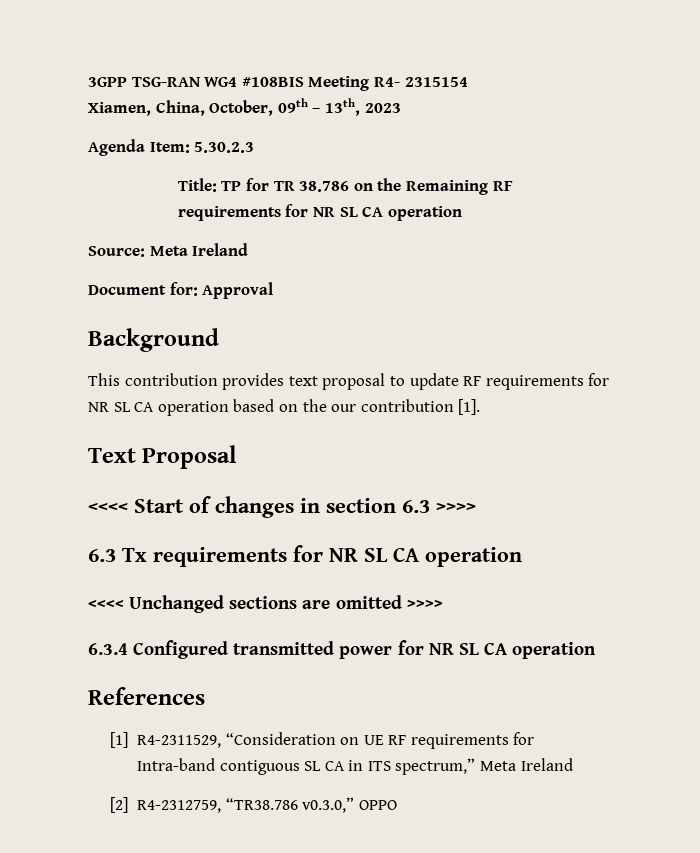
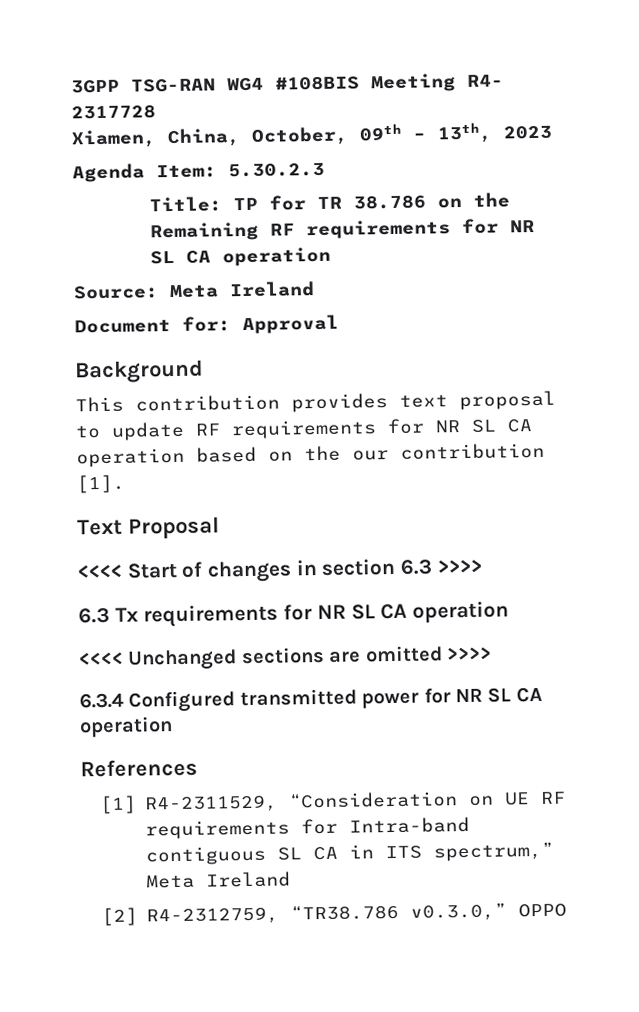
[404,77,468,87] 2315154 -> [71,104,156,120] 2317728

